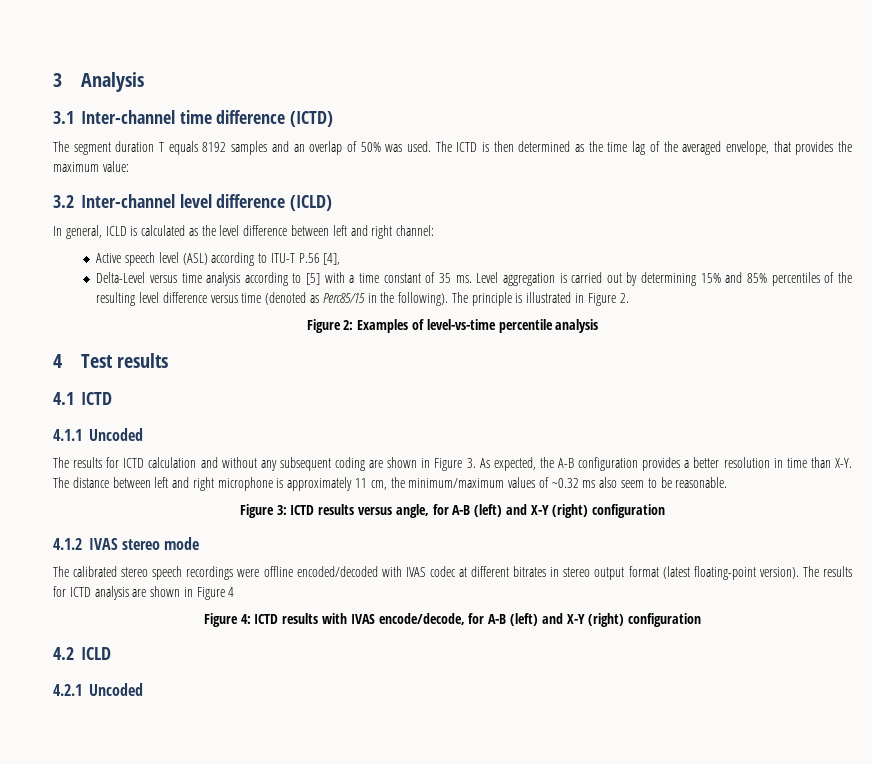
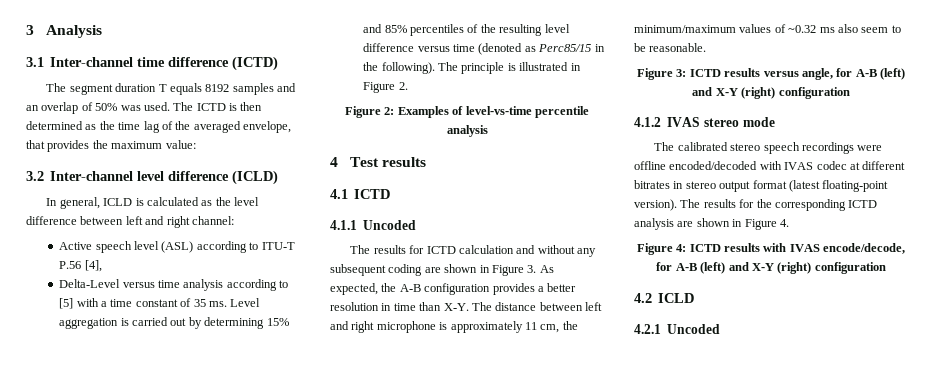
(66, 591) none -> [756,199,846,211] the corresponding
[228,587,235,597] 4 -> [779,219,789,227] 4.

